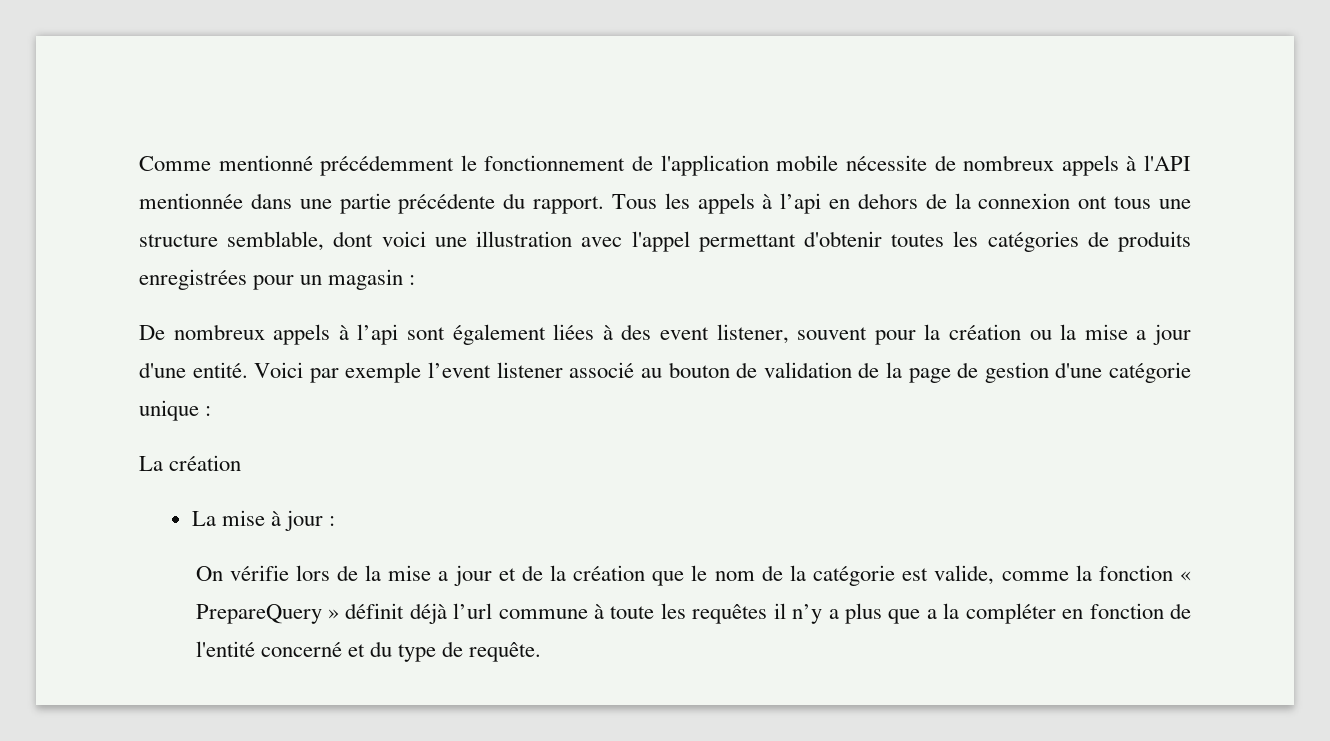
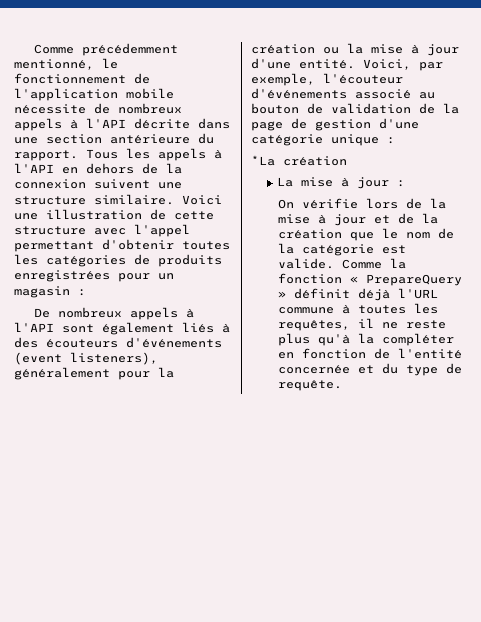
[139,155,455,176] Comme mentionné précédemment -> [33,43,178,56] [14,59,94,70] Comme précédemment mentionné,
[139,193,243,209] mentionnée -> [134,118,190,129] décrite
[339,193,496,214] partie précédente -> [46,134,190,144] section antérieure
[780,193,822,214] l’api -> [14,163,54,173] l'API
[1078,196,1192,209] [139,231,573,251] ont tous une structure semblable, dont voici une illustration -> [94,179,182,189] [14,194,222,205] [14,209,214,220] [14,226,86,235] suivent une structure similaire. Voici une illustration de cette structure
[357,324,399,345] l’api -> [14,322,54,332] l'API
[553,324,595,340] liées -> [182,322,214,333] liés
[660,324,868,344] event listener, souvent -> [46,337,222,348] [14,352,158,365] [14,367,110,380] écouteurs d'événements (event listeners), généralement
[1136,330,1147,340] a -> [411,45,419,54] à
[254,362,563,383] Voici par exemple l’event listener -> [363,59,443,71] [251,73,403,86] [251,88,347,99] Voici, par exemple, l'écouteur d'événements
[139,456,163,471] La -> [251,155,275,166] *La
[438,571,449,581] a -> [317,215,326,224] à
[934,565,1069,585] valide, comme -> [277,258,382,269] valide. Comme
[453,603,493,619] l’url -> [397,288,438,299] l'URL
[610,603,937,624] toute les requêtes il n’y a plus que a -> [357,303,438,314] [277,318,446,331] [277,333,350,346] toutes les requêtes, il ne reste plus qu'à
[260,642,342,657] concerné -> [277,365,350,374] concernée

